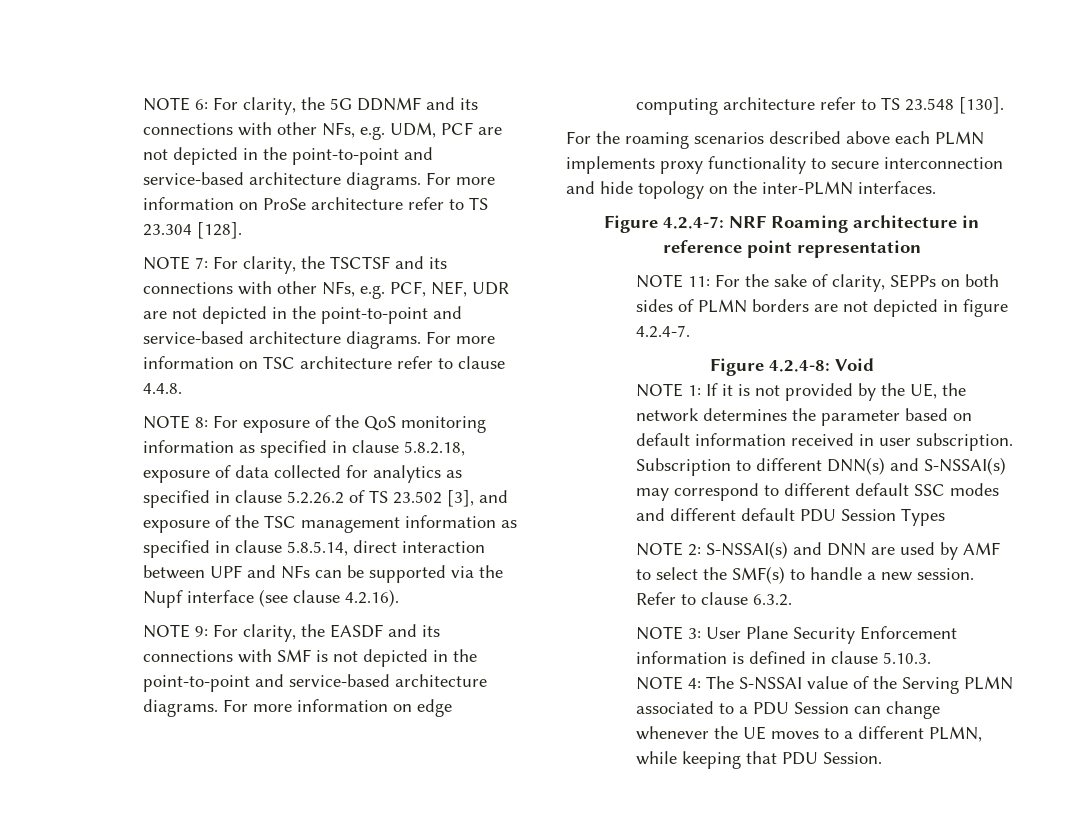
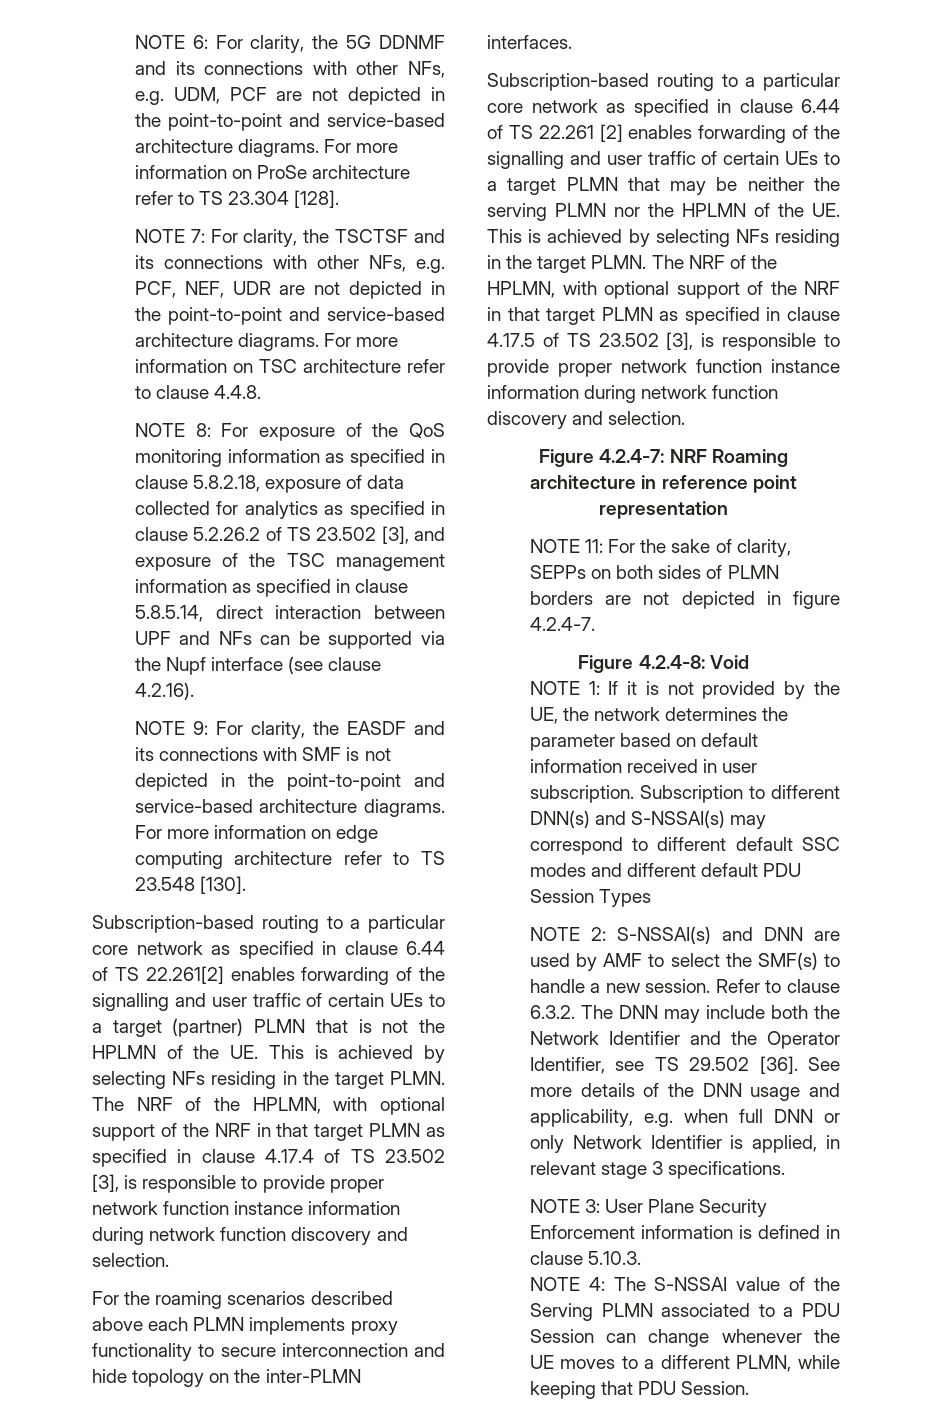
(1005, 105) none -> [92,915,445,933] [92,941,445,959] [92,966,445,985] [92,993,445,1011] [92,1018,445,1037] [92,1045,446,1063] [92,1071,445,1089] [92,1097,446,1115] [92,1123,445,1141] [92,1149,445,1167] [92,1174,384,1193] [92,1201,401,1215] [92,1227,408,1245] [92,1253,169,1267] // Subscription-based routing to a particular core network as specified in clause 6.44 of TS 22.261[2] enables forwarding of the signalling and user traffic of certain UEs to a target (partner) PLMN that is not the HPLMN of the UE. This is achieved by selecting NFs residing in the target PLMN. The NRF of the HPLMN, with optional support of the NRF in that target PLMN as specified in clause 4.17.4 of TS 23.502 [3], is responsible to provide proper network function instance information during network function discovery and selection.
(936, 187) none -> [487,73,840,91] [487,99,840,117] [487,124,840,143] [487,151,840,169] [487,177,840,195] [487,203,840,221] [487,229,840,247] [487,255,777,273] [487,281,840,299] [487,307,840,325] [487,332,840,351] [487,359,840,377] [487,385,779,403] [487,411,686,429] // Subscription-based routing to a particular core network as specified in clause 6.44 of TS 22.261 [2] enables forwarding of the signalling and user traffic of certain UEs to a target PLMN that may be neither the serving PLMN nor the HPLMN of the UE. This is achieved by selecting NFs residing in the target PLMN. The NRF of the HPLMN, with optional support of the NRF in that target PLMN as specified in clause 4.17.5 of TS 23.502 [3], is responsible to provide proper network function instance information during network function discovery and selection.
(793, 600) none -> [580,1005,840,1023] [529,1031,840,1049] [529,1056,841,1074] [529,1083,840,1101] [529,1109,840,1127] [529,1135,841,1153] [529,1161,786,1179] The DNN may include both the Network Identifier and the Operator Identifier, see TS 29.502 [36]. See more details of the DNN usage and applicability, e.g. when full DNN or only Network Identifier is applied, in relevant stage 3 specifications.

